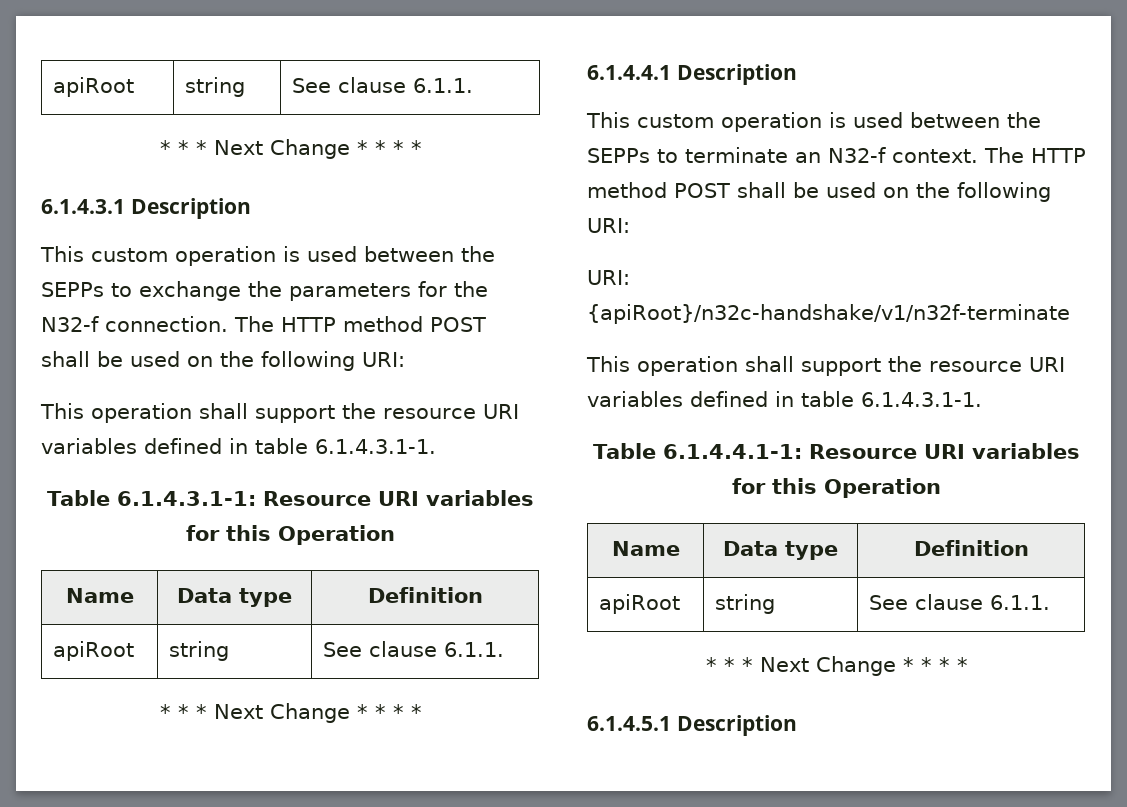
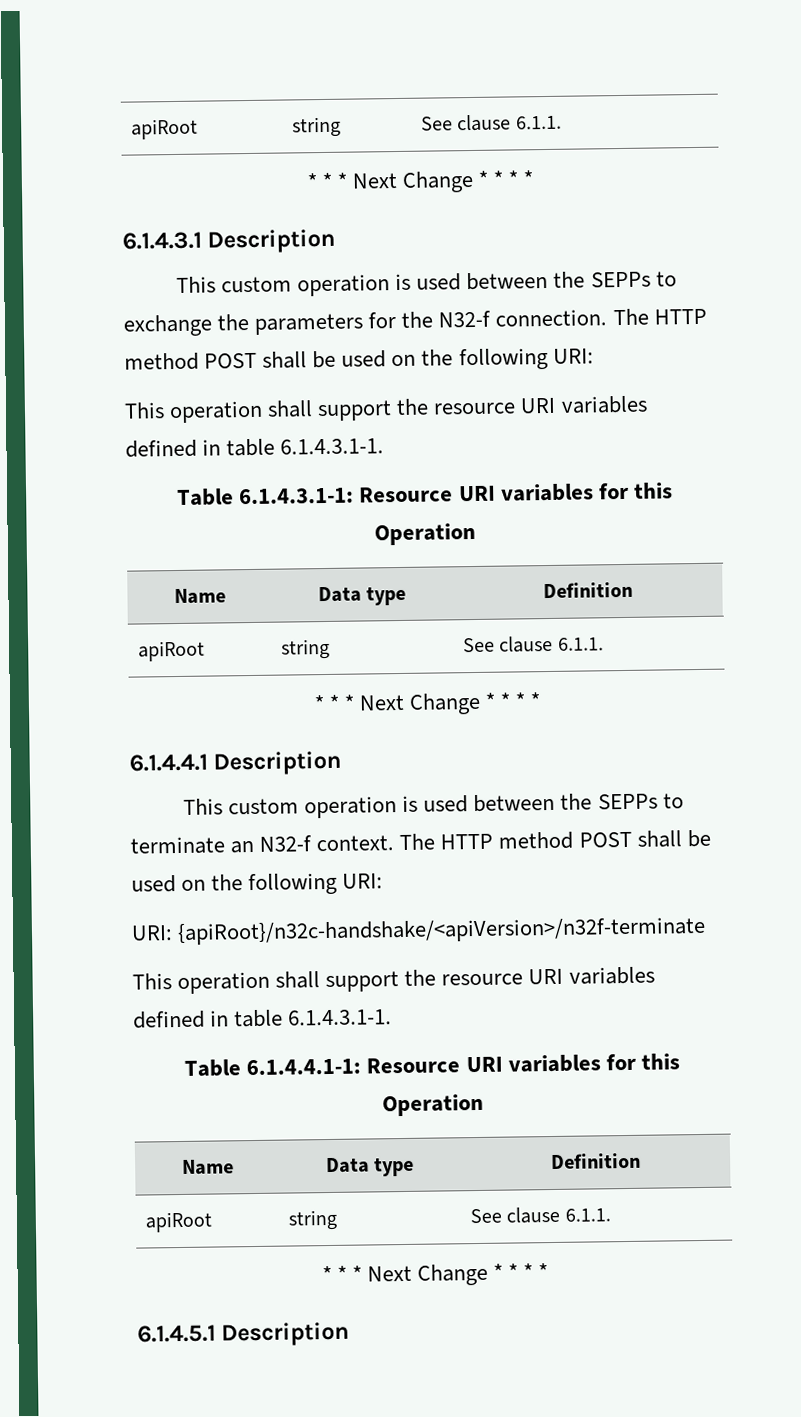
[587,304,1070,324] {apiRoot}/n32c-handshake/v1/n32f-terminate -> [177,916,707,946] {apiRoot}/n32c-handshake/<apiVersion>/n32f-terminate

